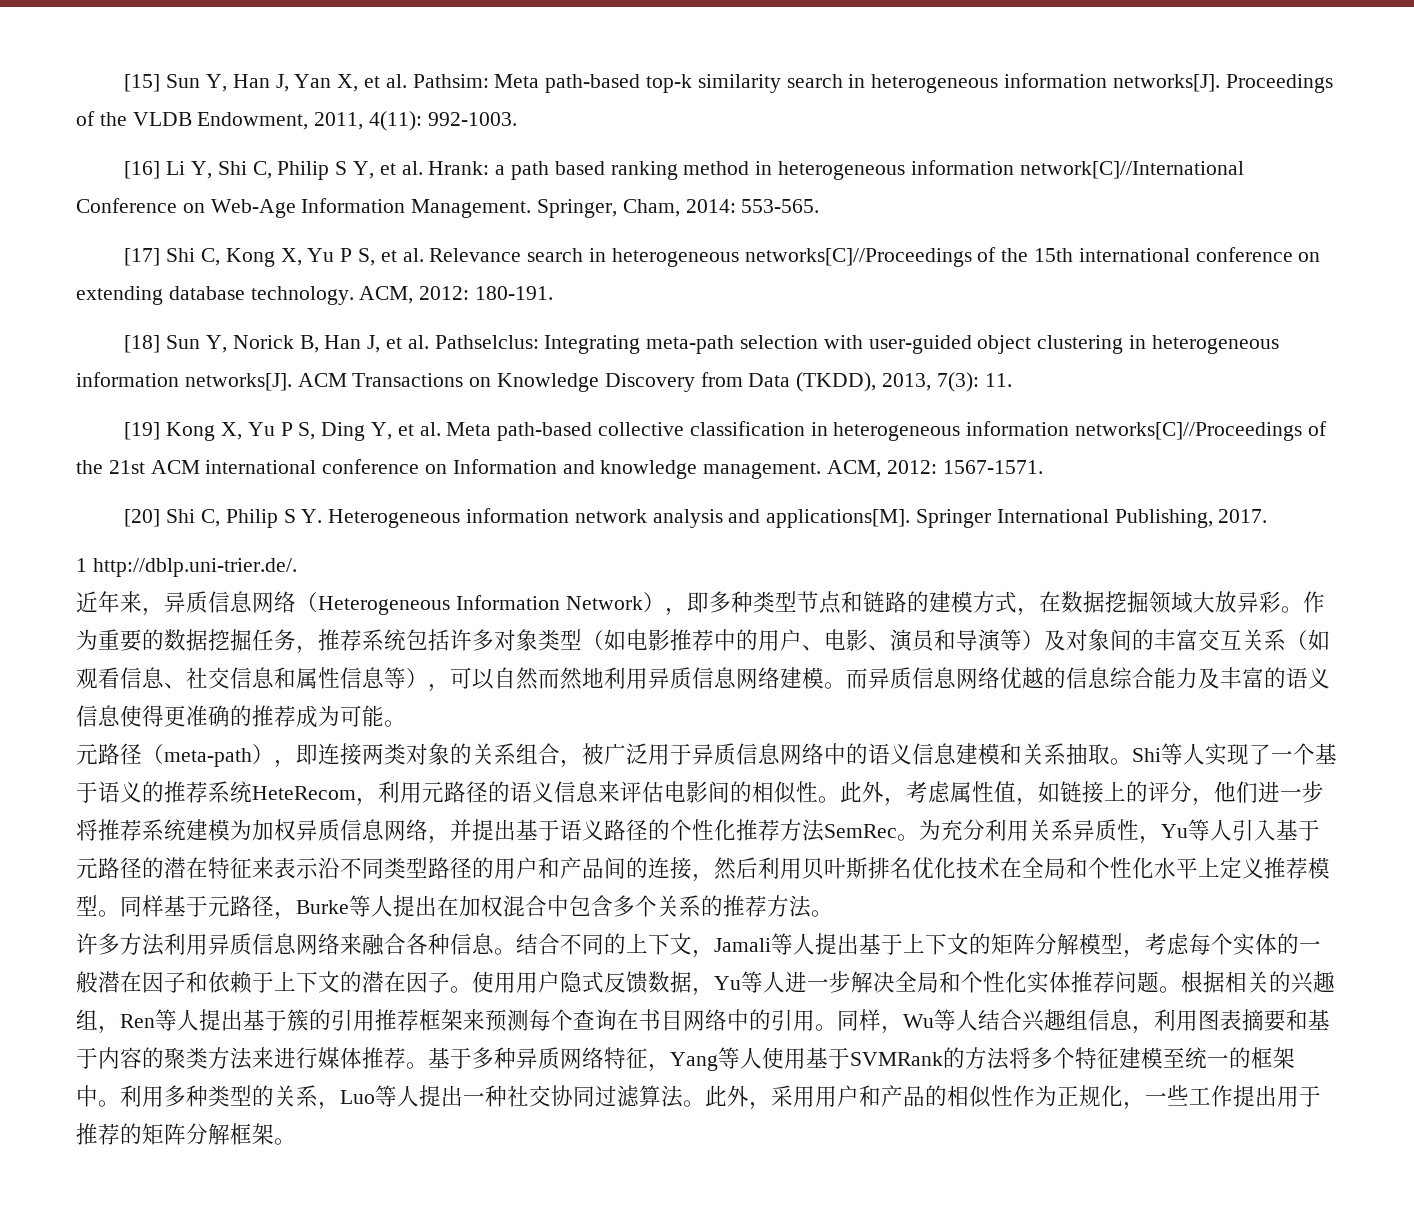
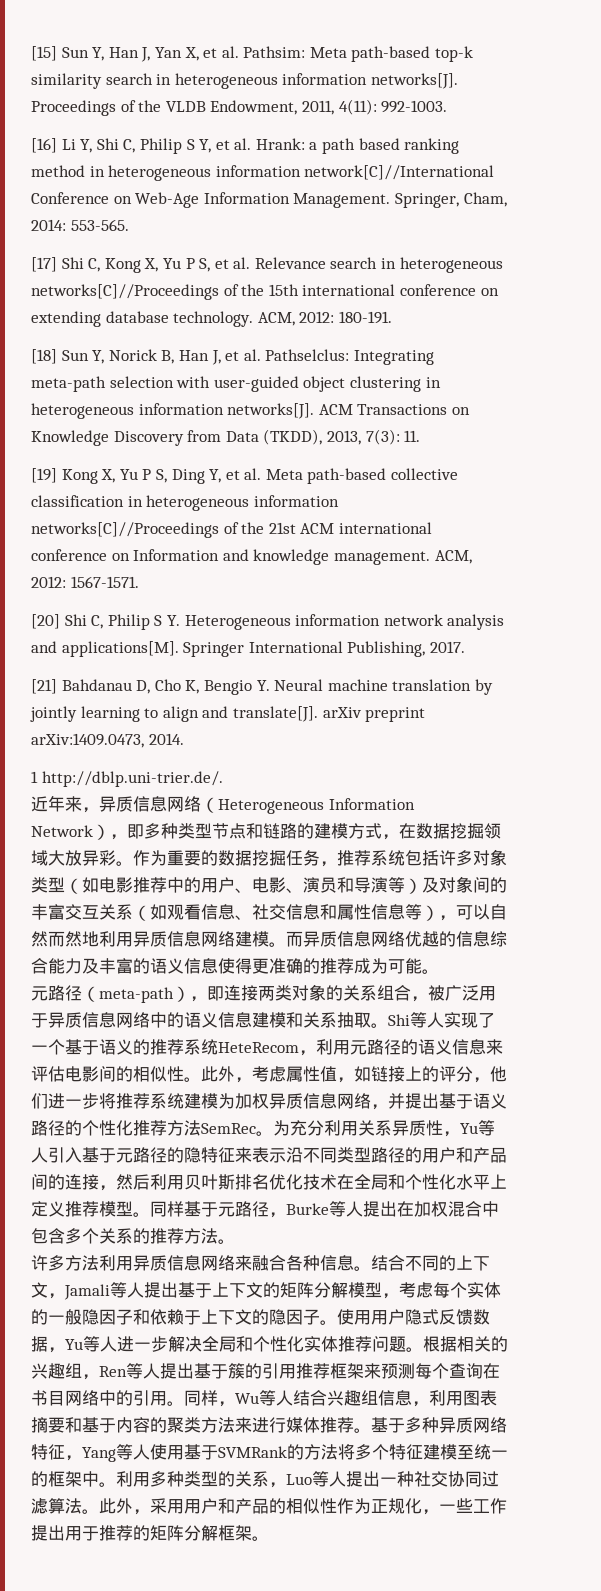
(1268, 516) none -> [31,679,493,695] [30,706,426,722] [31,733,184,748] // [21] Bahdanau D, Cho K, Bengio Y. Neural machine translation by jointly learning to align and translate[J]. arXiv preprint arXiv:1409.0473, 2014.
[164,857,208,879] 潜在 -> [184,1147,201,1163] 隐
[98,971,142,993] 潜在 -> [82,1309,99,1325] 隐
[362,971,406,993] 潜在 -> [269,1309,286,1325] 隐

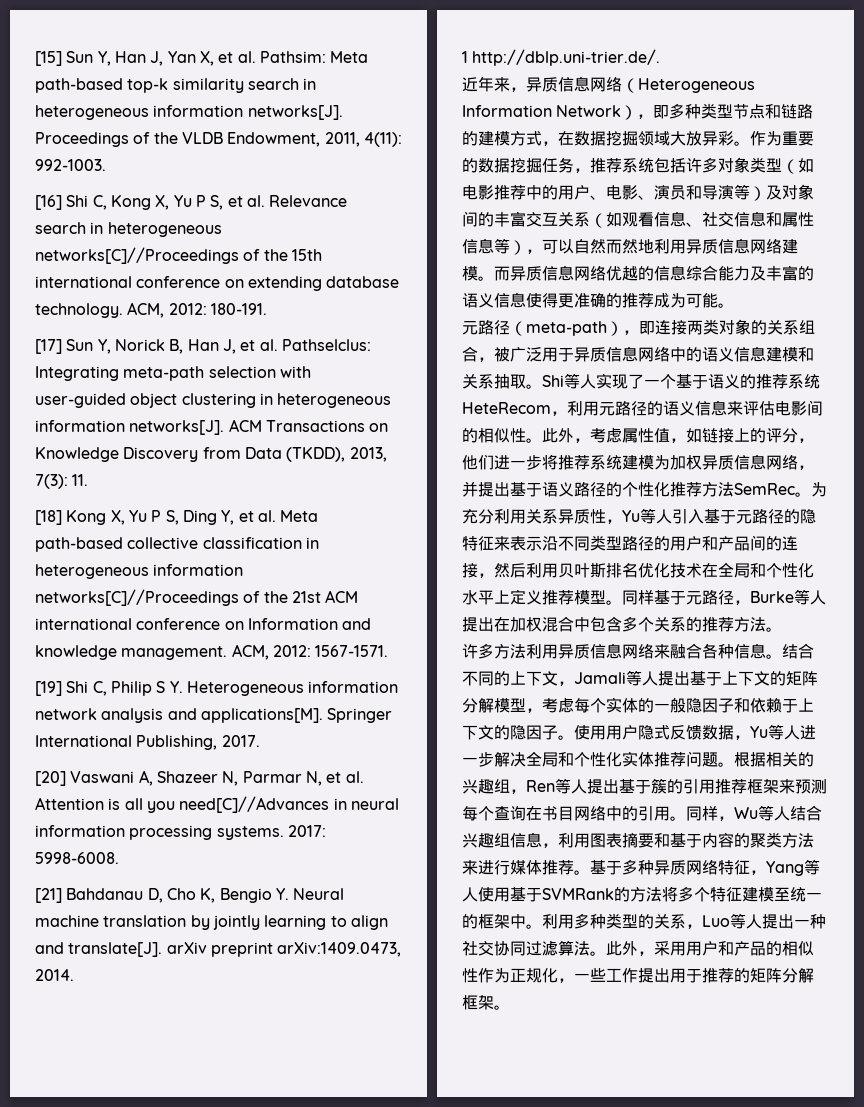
[61,138,460,154] [31,165,495,181] [31,192,507,208] [31,219,129,231] [31,257,57,272] Li Y, Shi C, Philip S Y, et al. Hrank: a path based ranking method in heterogeneous information network[C]//International Conference on Web-Age Information Management. Springer, Cham, 2014: 553-565. // [17] -> (62, 202) none
[31,349,57,364] [18] -> [35,339,62,354] [17]
[31,468,57,483] [19] -> [35,510,62,525] [18]
[31,614,60,629] [20] -> [35,681,62,696] [19]
(465, 647) none -> [35,770,364,786] [35,796,399,813] [35,825,326,840] [35,852,119,864] // [20] Vaswani A, Shazeer N, Parmar N, et al. Attention is all you need[C]//Advances in neural information processing systems. 2017: 5998-6008.

